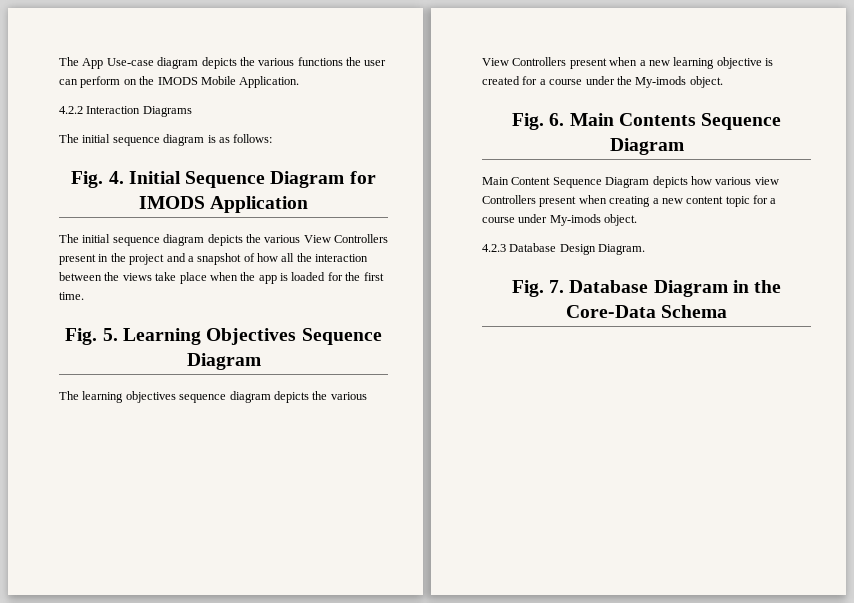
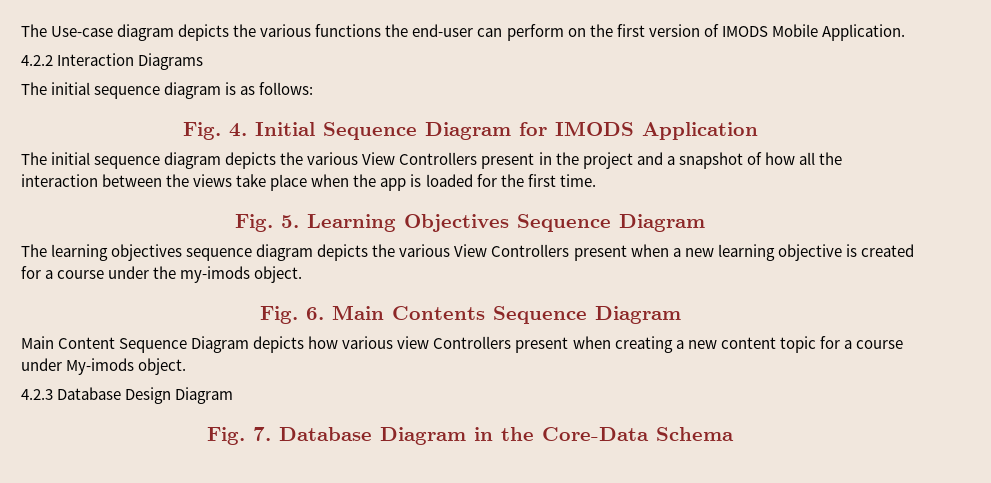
[59,57,104,69] The App -> [21,24,47,37] The
[364,60,387,66] user -> [412,24,474,37] end-user
(155, 80) none -> [616,24,719,37] first version of
[635,76,687,88] My-imods -> [180,266,251,283] my-imods
[598,244,646,255] Diagram. -> [175,387,234,404] Diagram

